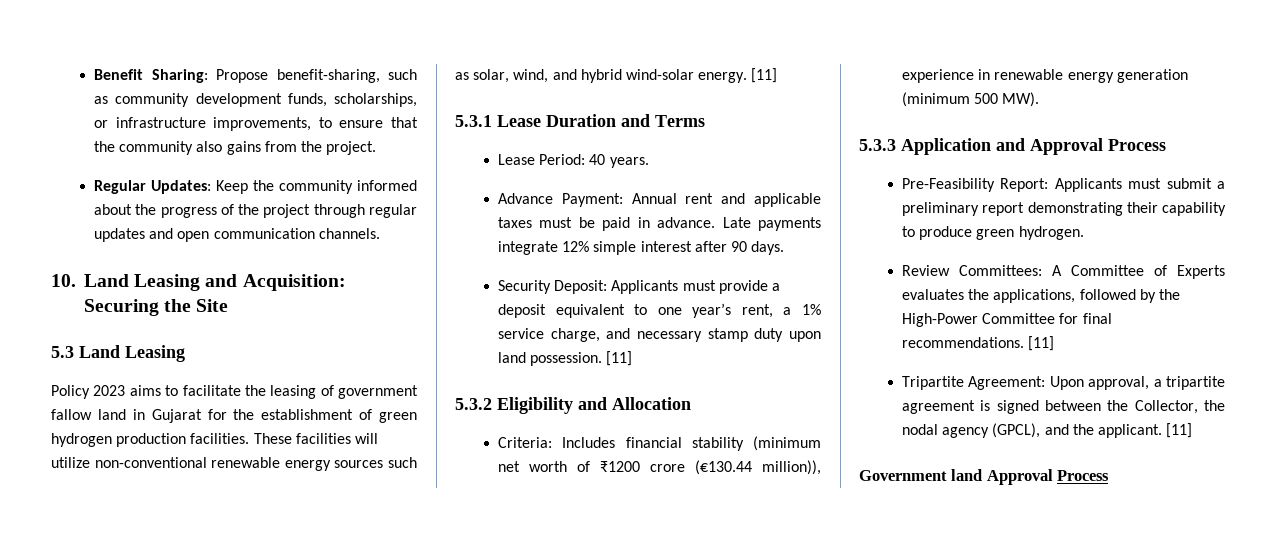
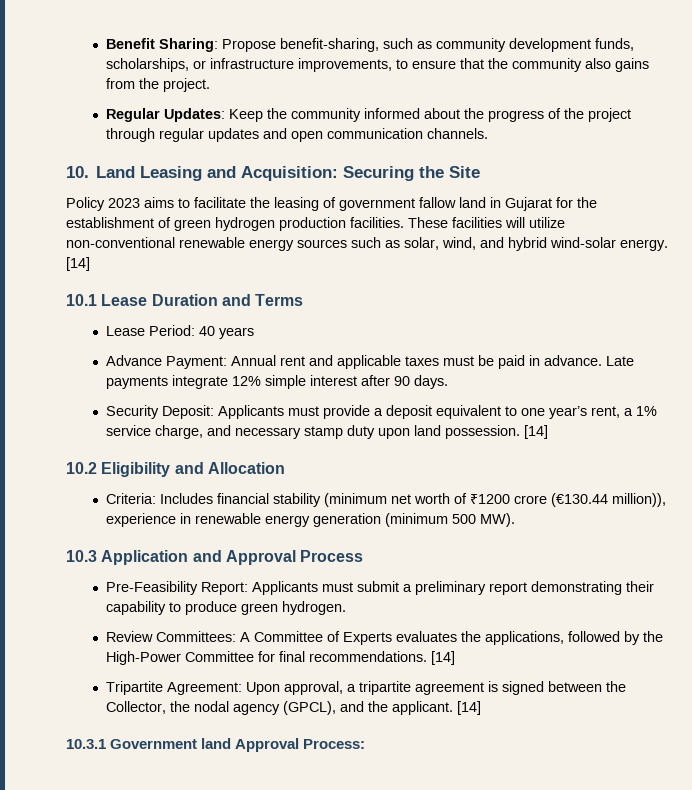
[51,345,185,362] // 5.3 Land Leasing -> (481, 172) none
[751,68,778,83] [455,115,492,127] [11] // 5.3.1 -> [66,257,90,271] [66,294,97,306] [14] // 10.1
[609,157,649,168] years. -> [219,327,255,339] years
[606,351,633,366] [455,398,492,410] [11] // 5.3.2 -> [524,425,549,439] [66,462,97,474] [14] // 10.2
[859,139,896,151] 5.3.3 -> [66,550,97,562] 10.3
[1028,336,1055,351] [11] -> [431,651,456,665] [14]
[1166,423,1193,438] [11] // -> [457,701,482,715] [66,739,106,749] [14] // 10.3.1
[1057,470,1110,481] Process -> [303,739,366,749] Process:

